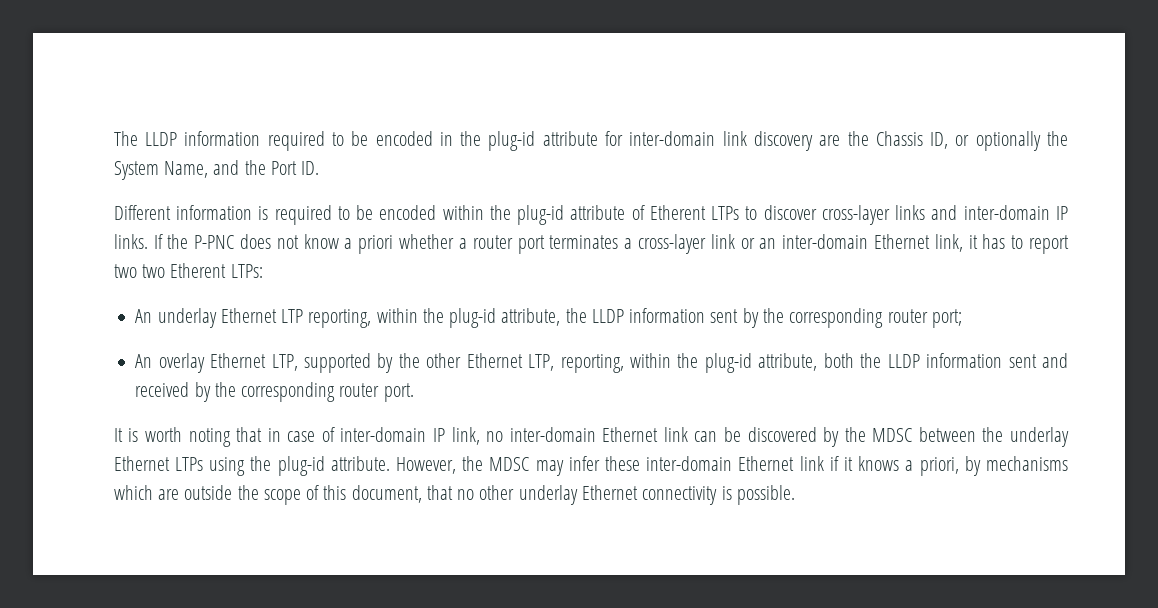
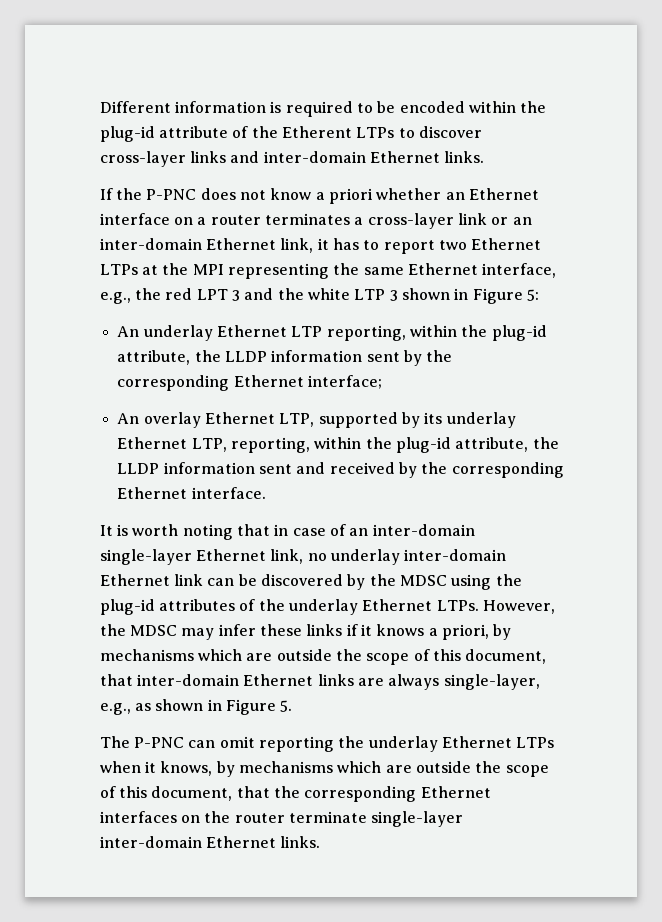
[113,131,1069,151] [113,160,320,180] The LLDP information required to be encoded in the plug-id attribute for inter-domain link discovery are the Chassis ID, or optionally the System Name, and the Port ID. // -> (99, 107) none
(645, 212) none -> [251,126,278,138] the
[1056,206,1069,220] [113,234,148,249] IP links. -> [370,151,485,163] Ethernet links. //
(455, 241) none -> [445,188,539,200] [99,213,194,225] an Ethernet interface on
[517,235,545,254] port -> (261, 220) none
[142,263,263,278] two Etherent LTPs: -> [471,238,542,250] [99,263,557,279] [99,288,539,304] Ethernet LTPs at the MPI representing the same Ethernet interface, e.g., the red LPT 3 and the white LTP 3 shown in Figure 5:
[887,309,962,328] router port; -> [233,375,383,389] Ethernet interface;
[398,353,462,368] the other -> [424,412,516,428] its underlay
[823,353,854,368] both -> (529, 444) none
[339,383,414,402] router port. -> [117,487,266,499] Ethernet interface.
[340,427,445,442] inter-domain IP -> [349,524,475,536] [99,549,267,565] an inter-domain single-layer Ethernet
(504, 436) none -> [331,549,401,565] underlay
[918,427,1070,447] [113,456,390,476] between the underlay Ethernet LTPs using the plug-id attribute. -> [451,574,522,590] [99,599,479,615] using the plug-id attributes of the underlay Ethernet LTPs.
[646,456,824,471] inter-domain Ethernet link -> [306,624,343,636] links
[457,485,795,505] no other underlay Ethernet connectivity is possible. -> [137,674,540,690] [99,699,293,715] [99,736,555,752] [99,761,549,777] [99,786,491,802] [99,811,464,827] [99,836,321,848] inter-domain Ethernet links are always single-layer, e.g., as shown in Figure 5. // The P-PNC can omit reporting the underlay Ethernet LTPs when it knows, by mechanisms which are outside the scope of this document, that the corresponding Ethernet interfaces on the router terminate single-layer inter-domain Ethernet links.

